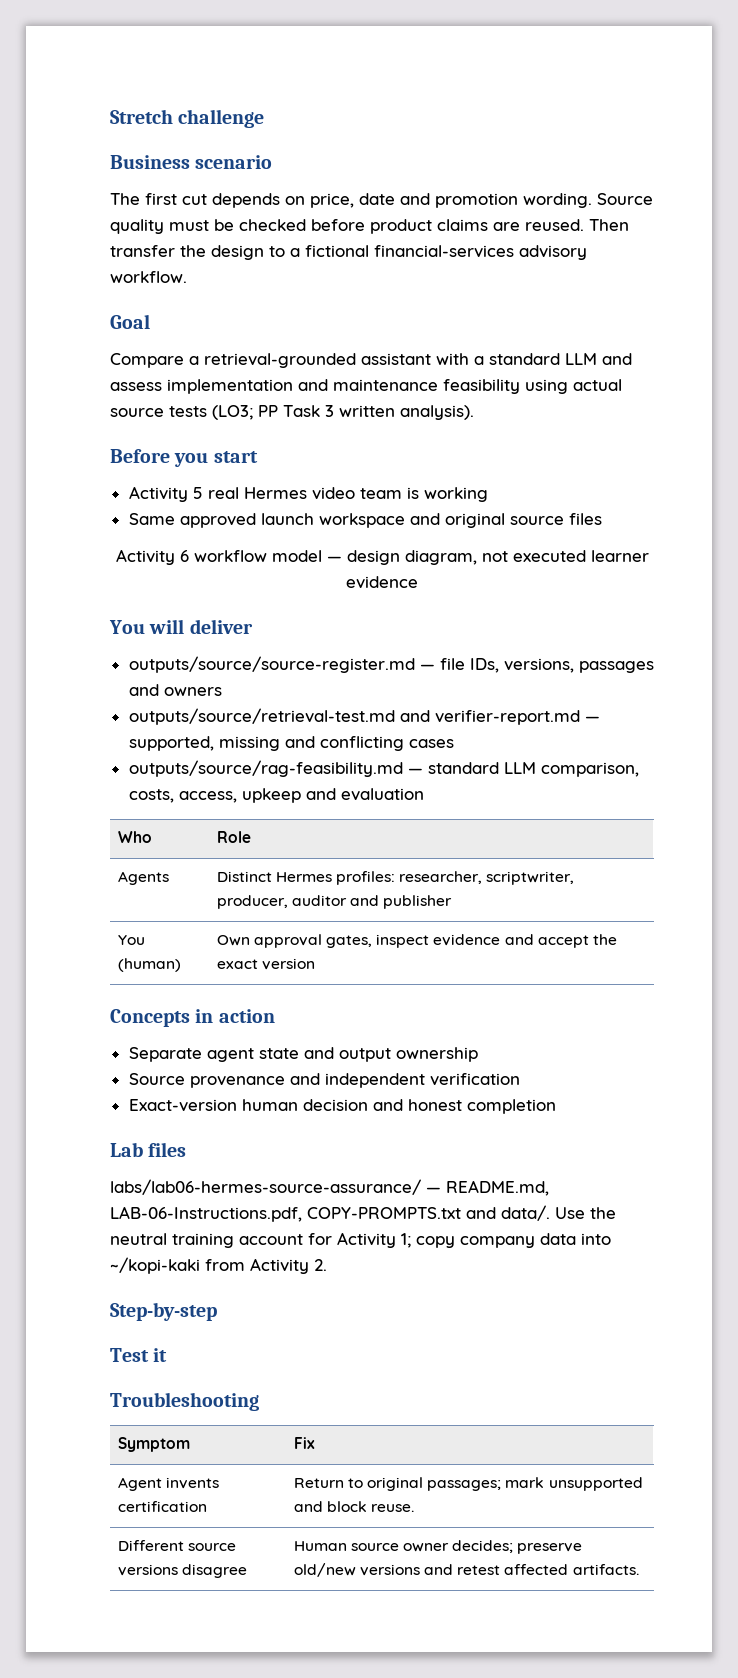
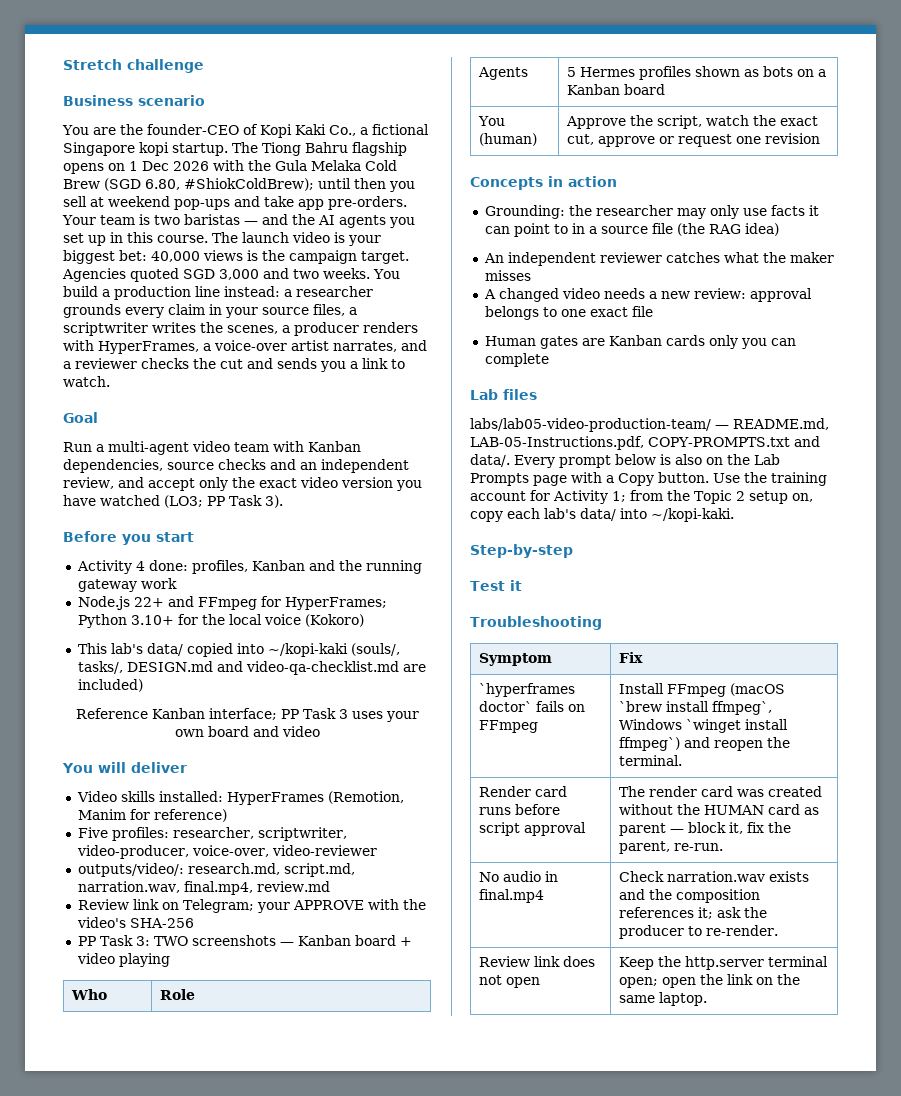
[110,193,653,208] [110,219,629,234] [110,245,587,260] [110,271,187,283] [110,314,150,329] [110,353,632,368] [110,379,622,394] [110,405,474,420] [110,449,258,467] [128,486,488,502] [128,513,602,528] [115,549,649,565] [346,576,418,589] [109,619,253,634] [128,656,654,673] [128,684,222,696] [128,708,600,725] [128,736,454,751] [128,760,639,777] [128,788,424,803] [117,831,152,843] [216,831,251,843] [117,871,169,885] [216,871,575,885] [216,895,453,909] [117,935,145,945] [117,958,181,972] [216,934,617,948] [216,958,315,970] [110,1009,275,1027] [128,1047,478,1062] [128,1073,520,1088] [128,1099,556,1114] The first cut depends on price, date and promotion wording. Source quality must be checked before product claims are reused. Then transfer the design to a fictional financial-services advisory workflow. // Goal // Compare a retrieval-grounded assistant with a standard LLM and assess implementation and maintenance feasibility using actual source tests (LO3; PP Task 3 written analysis). // Before you start // Activity 5 real Hermes video team is working // Same approved launch workspace and original source files // Activity 6 workflow model — design diagram, not executed learner evidence // You will deliver // outputs/source/source-register.md — file IDs, versions, passages and owners // outputs/source/retrieval-test.md and verifier-report.md — supported, missing and conflicting cases // outputs/source/rag-feasibility.md — standard LLM comparison, costs, access, upkeep and evaluation // Who | Role // Agents | Distinct Hermes profiles: researcher, scriptwriter, producer, auditor and publisher // You (human) | Own approval gates, inspect evidence and accept the exact version // Concepts in action // Separate agent state and output ownership // Source provenance and independent verification // Exact-version human decision and honest completion -> [62,124,429,138] [63,142,407,156] [63,160,397,174] [63,178,415,192] [63,196,407,210] [62,214,415,228] [63,232,381,246] [63,250,409,264] [62,268,400,282] [63,286,373,300] [63,304,357,318] [63,322,418,336] [63,340,427,354] [63,358,405,372] [63,376,110,387] [63,412,98,423] [63,441,361,455] [63,459,409,473] [63,477,422,491] [63,495,283,508] [63,531,194,545] [76,560,422,574] [77,578,177,592] [77,596,387,610] [77,614,364,628] [77,643,400,657] [77,661,426,675] [77,679,143,692] [75,708,419,722] [174,726,320,737] [62,762,187,773] [76,791,404,805] [77,809,227,822] [77,827,347,841] [76,845,377,859] [77,863,355,877] [77,881,330,895] [77,899,426,913] [76,917,194,928] [77,935,412,946] [76,953,170,967] [71,989,108,1000] [160,989,196,1000] [478,67,529,80] [567,66,827,80] [567,84,666,95] [478,116,506,126] [479,133,538,146] [566,115,819,129] [567,133,821,147] [470,176,617,190] [484,205,819,219] [484,223,779,237] [483,252,834,266] [484,270,531,281] [483,288,812,302] [484,306,653,320] [484,335,796,349] [484,353,549,367] You are the founder-CEO of Kopi Kaki Co., a fictional Singapore kopi startup. The Tiong Bahru flagship opens on 1 Dec 2026 with the Gula Melaka Cold Brew (SGD 6.80, #ShiokColdBrew); until then you sell at weekend pop-ups and take app pre-orders. Your team is two baristas — and the AI agents you set up in this course. The launch video is your biggest bet: 40,000 views is the campaign target. Agencies quoted SGD 3,000 and two weeks. You build a production line instead: a researcher grounds every claim in your source files, a scriptwriter writes the scenes, a producer renders with HyperFrames, a voice-over artist narrates, and a reviewer checks the cut and sends you a link to watch. // Goal // Run a multi-agent video team with Kanban dependencies, source checks and an independent review, and accept only the exact video version you have watched (LO3; PP Task 3). // Before you start // Activity 4 done: profiles, Kanban and the running gateway work // Node.js 22+ and FFmpeg for HyperFrames; Python 3.10+ for the local voice (Kokoro) // This lab's data/ copied into ~/kopi-kaki (souls/, tasks/, DESIGN.md and video-qa-checklist.md are included) // Reference Kanban interface; PP Task 3 uses your own board and video // You will deliver // Video skills installed: HyperFrames (Remotion, Manim for reference) // Five profiles: researcher, scriptwriter, video-producer, voice-over, video-reviewer // outputs/video/: research.md, script.md, narration.wav, final.mp4, review.md // Review link on Telegram; your APPROVE with the video's SHA-256 // PP Task 3: TWO screenshots — Kanban board + video playing // Who | Role // Agents | 5 Hermes profiles shown as bots on a Kanban board // You (human) | Approve the script, watch the exact cut, approve or request one revision // Concepts in action // Grounding: the researcher may only use facts it can point to in a source file (the RAG idea) // An independent reviewer catches what the maker misses // A changed video needs a new review: approval belongs to one exact file // Human gates are Kanban cards only you can complete
[110,1179,421,1195] labs/lab06-hermes-source-assurance/ -> [470,418,711,432] labs/lab05-video-production-team/
[110,1206,302,1222] LAB-06-Instructions.pdf, -> [470,436,644,450] LAB-05-Instructions.pdf,
(550, 1213) none -> [514,454,780,468] [470,472,709,486] Every prompt below is also on the Lab Prompts page with a Copy button.
[110,1233,167,1245] neutral -> (767, 477) none
[416,1233,611,1248] [110,1257,327,1274] copy company data into ~/kopi-kaki from Activity 2. -> [630,490,813,504] [470,508,734,522] from the Topic 2 setup on, copy each lab's data/ into ~/kopi-kaki.
[117,1477,219,1491] [117,1501,207,1512] [293,1477,643,1491] [293,1501,415,1512] [117,1540,236,1551] [117,1564,247,1578] [293,1540,583,1554] [293,1563,639,1577] Agent invents certification | Return to original passages; mark unsupported and block reuse. // Different source versions disagree | Human source owner decides; preserve old/new versions and retest affected artifacts. -> [479,683,576,697] [479,701,586,712] [479,720,539,733] [619,683,786,697] [619,701,773,715] [619,719,789,733] [619,737,791,751] [619,755,683,766] [479,786,568,797] [479,804,561,815] [479,822,587,836] [619,786,823,797] [619,804,820,815] [619,822,792,836] [619,841,724,854] [479,871,559,882] [479,889,545,903] [619,871,810,882] [619,889,761,903] [619,907,768,919] [619,925,779,939] [479,956,596,967] [479,975,541,988] [619,956,829,970] [619,974,801,988] [619,992,708,1006] `hyperframes doctor` fails on FFmpeg | Install FFmpeg (macOS `brew install ffmpeg`, Windows `winget install ffmpeg`) and reopen the terminal. // Render card runs before script approval | The render card was created without the HUMAN card as parent — block it, fix the parent, re-run. // No audio in final.mp4 | Check narration.wav exists and the composition references it; ask the producer to re-render. // Review link does not open | Keep the http.server terminal open; open the link on the same laptop.

